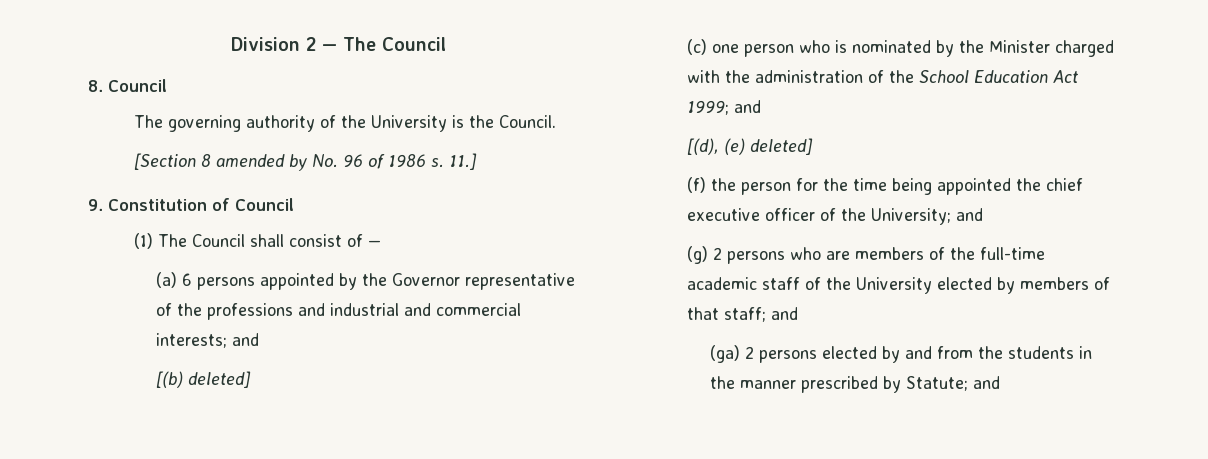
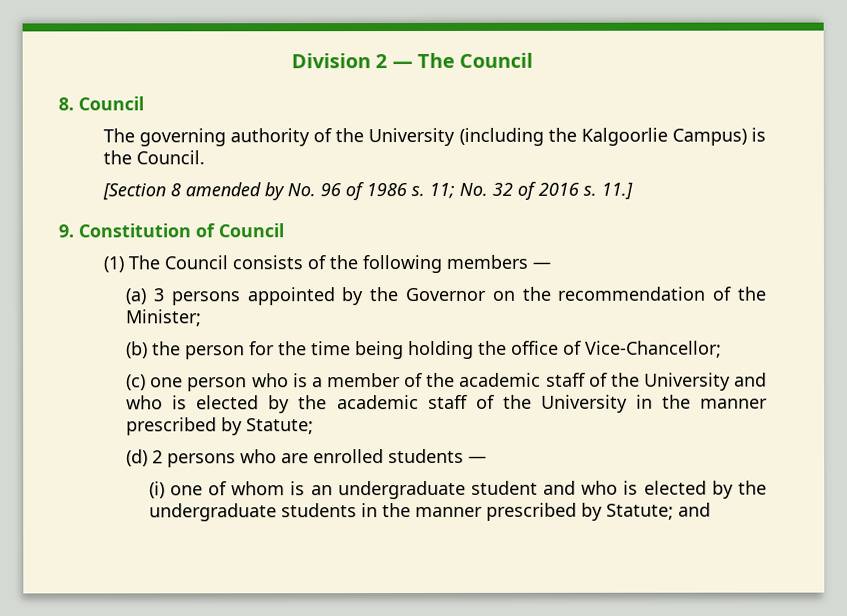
(447, 123) none -> [458,127,747,146] (including the Kalgoorlie Campus)
(444, 163) none -> [428,181,597,200] 11; No. 32 of 2016 s.
[249,234,363,247] shall consist of -> [231,254,528,274] consists of the following members
[182,273,193,286] 6 -> [153,288,165,302] 3
[465,273,576,290] [156,303,522,320] [156,333,260,348] [156,371,252,388] representative of the professions and industrial and commercial interests; and // [(b) deleted] -> [491,286,766,301] [126,309,203,327] [126,340,723,360] on the recommendation of the Minister; // (b) the person for the time being holding the office of Vice-Chancellor;
[852,40,1115,57] [687,70,1079,83] [687,100,762,115] [687,138,814,155] [687,177,1084,195] [687,208,984,225] [687,246,1046,264] [687,277,1111,294] [687,307,799,322] [710,345,1004,363] nominated by the Minister charged with the administration of the School Education Act 1999; and // [(d), (e) deleted] // (f) the person for the time being appointed the chief executive officer of the University; and // (g) 2 persons who are members of the full-time academic staff of the University elected by members of that staff; and // (ga) 2 persons elected by and from the -> [311,372,767,391] [126,394,769,414] [126,417,315,436] [126,448,488,468] [148,480,767,500] [148,503,277,522] a member of the academic staff of the University and who is elected by the academic staff of the University in the manner prescribed by Statute; // (d) 2 persons who are enrolled students — // (i) one of whom is an undergraduate student and who is elected by the undergraduate

